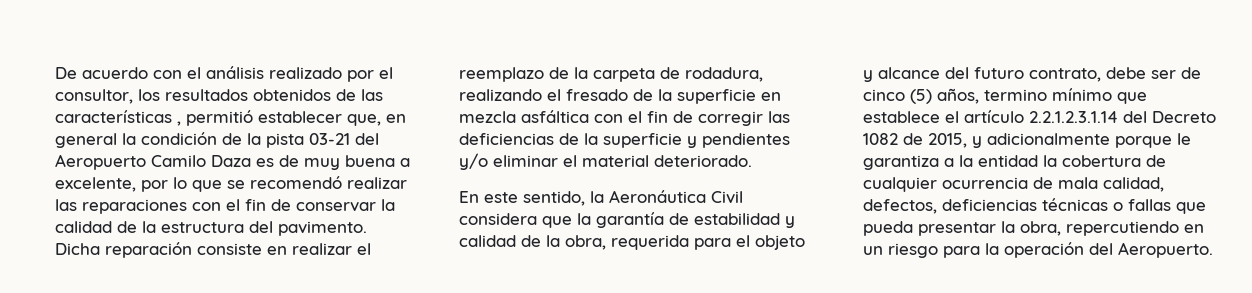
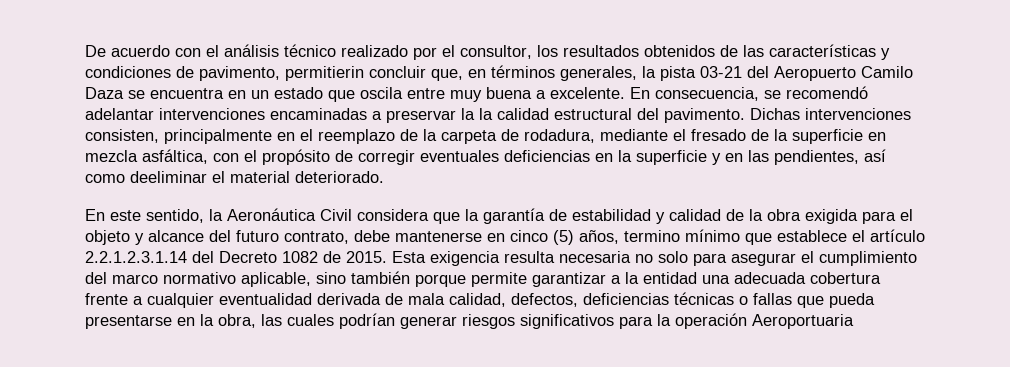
(264, 72) none -> [284,44,336,57] técnico
[177,110,406,126] [55,132,242,148] , permitió establecer que, en general la condición de -> [881,48,890,60] [85,65,637,81] y condiciones de pavimento, permitierin concluir que, en términos generales,
[256,155,410,170] [55,176,407,192] [55,199,395,214] [55,221,367,236] [55,242,352,258] es de muy buena a excelente, por lo que se recomendó realizar las reparaciones con el fin de conservar la calidad de la estructura del pavimento. Dicha reparación consiste en realizar -> [128,86,868,102] [85,108,911,123] [85,129,295,144] se encuentra en un estado que oscila entre muy buena a excelente. En consecuencia, se recomendó adelantar intervenciones encaminadas a preservar la la calidad estructural del pavimento. Dichas intervenciones consisten, principalmente en
[459,89,542,101] realizando -> [600,129,668,141] mediante
[521,110,668,123] asfáltica con el fin -> [142,149,330,165] asfáltica, con el propósito
[768,111,790,123] [459,133,790,148] [459,153,558,170] las deficiencias de la superficie y pendientes y/o eliminar -> [420,149,886,165] [85,171,207,183] eventuales deficiencias en la superficie y en las pendientes, así como deeliminar
[565,235,689,250] obra, requerida -> [767,209,858,224] obra exigida
[1151,67,1201,79] ser de -> [395,231,505,242] mantenerse en
[928,133,1191,148] [863,155,1166,170] [863,177,1028,192] 2015, y adicionalmente porque le garantiza a la entidad la cobertura de cualquier ocurrencia -> [346,251,917,266] [85,271,881,287] [85,293,381,308] 2015. Esta exigencia resulta necesaria no solo para asegurar el cumplimiento del marco normativo aplicable, sino también porque permite garantizar a la entidad una adecuada cobertura frente a cualquier eventualidad derivada
[918,221,1204,236] [863,243,938,258] presentar la obra, repercutiendo en un riesgo -> [85,313,614,329] presentarse en la obra, las cuales podrían generar riesgos significativos
[1089,242,1213,258] del Aeropuerto. -> [752,314,854,329] Aeroportuaria

